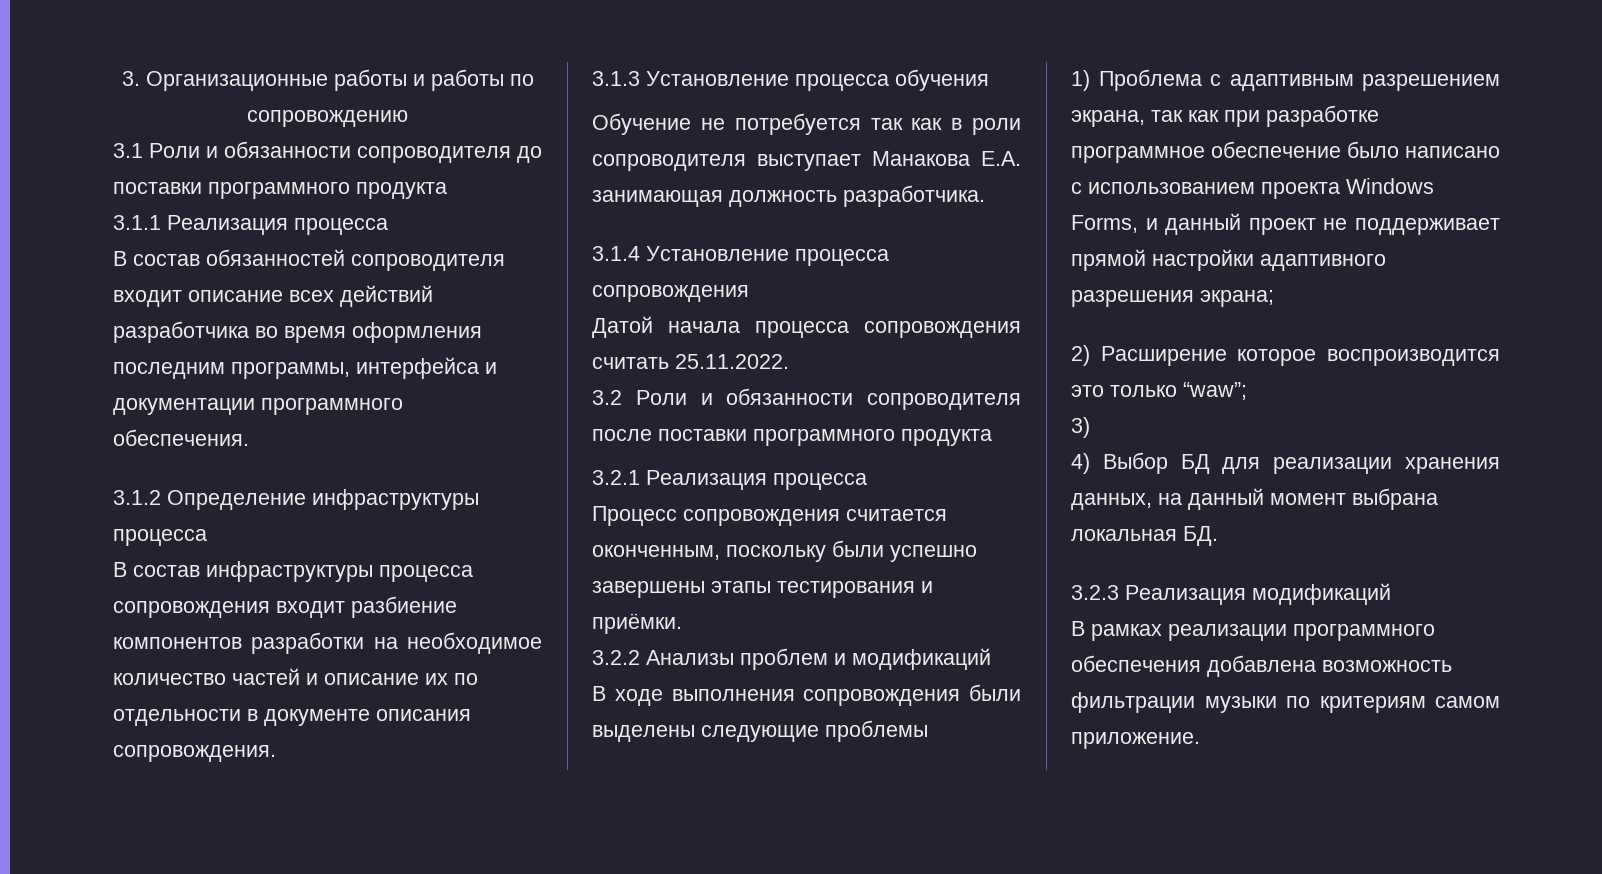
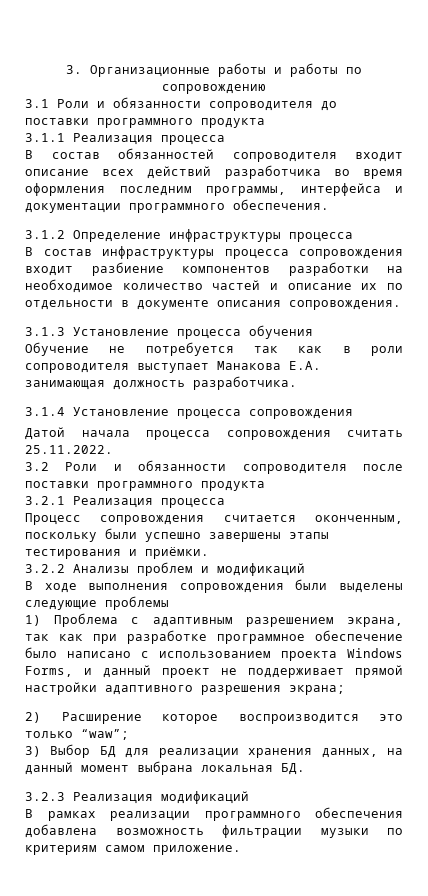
[1071,453,1090,474] // 4) -> (41, 751) none

